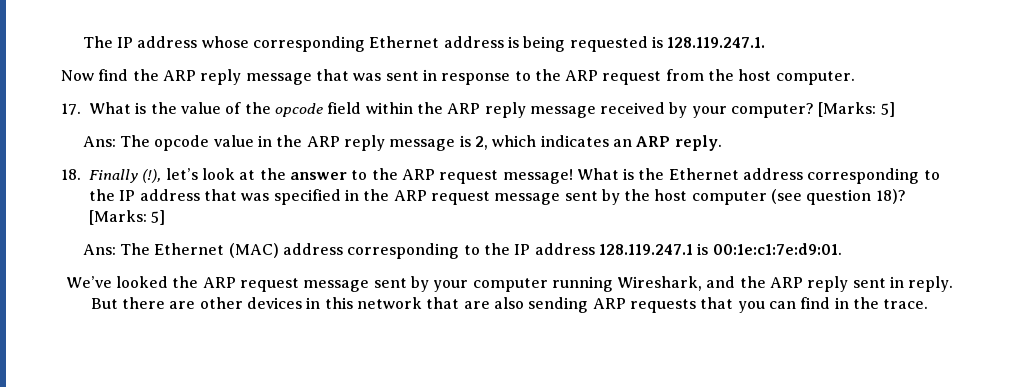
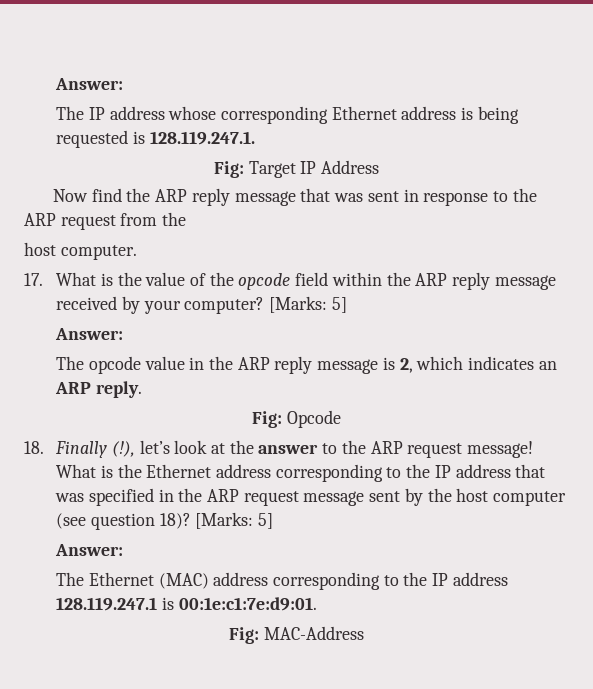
(82, 42) none -> [55,78,124,90] Answer: //
(766, 42) none -> [213,160,380,178] // Fig: Target IP Address
(735, 75) none -> (187, 219) //
[82,136,116,147] Ans: -> [55,328,124,340] Answer: //
(722, 143) none -> [252,410,341,428] // Fig: Opcode
[82,244,116,255] Ans: -> [55,544,124,556] Answer: //
[65,276,954,292] [90,297,929,313] We’ve looked the ARP request message sent by your computer running Wireshark, and the ARP reply sent in reply. But there are other devices in this network that are also sending ARP requests that you can find in the trace. -> [229,626,364,644] Fig: MAC-Address

